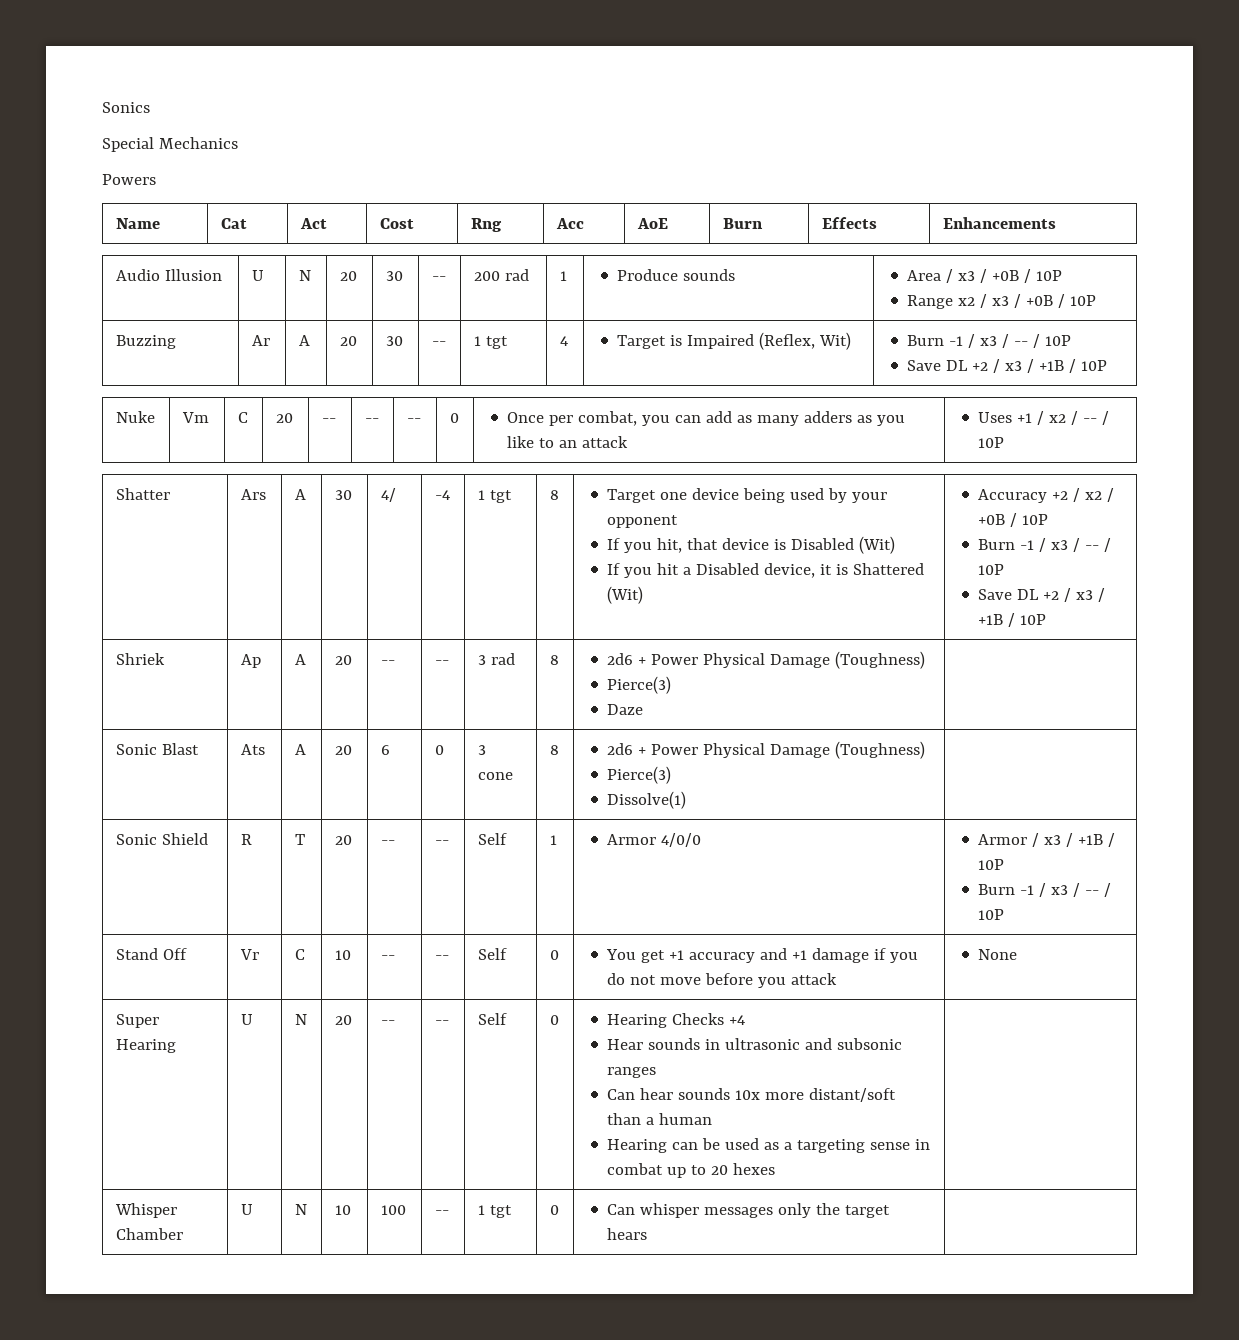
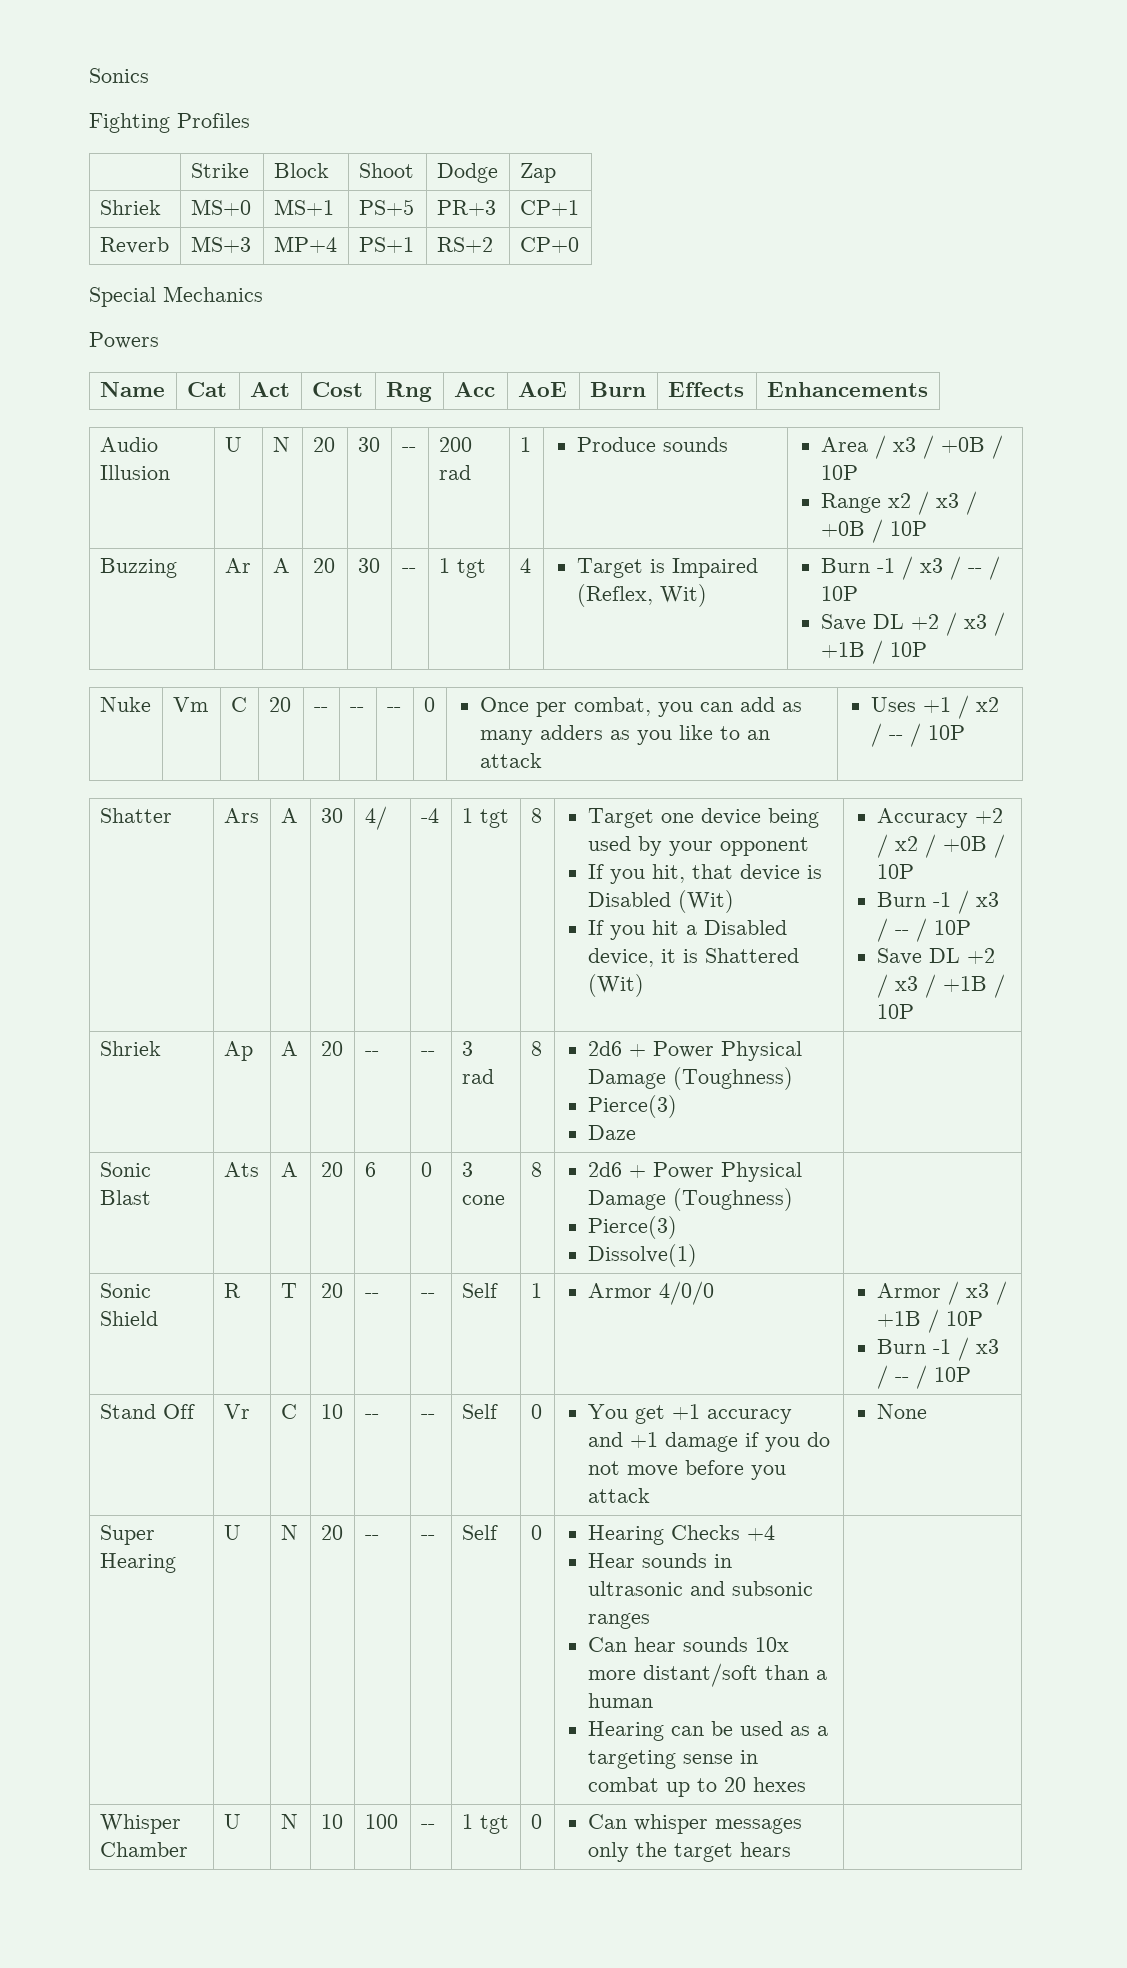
(150, 107) none -> [89,113,250,133] [190,163,249,178] [273,163,329,178] [358,163,414,178] [436,163,498,183] [519,163,556,183] [99,200,161,215] [190,199,251,216] [273,199,334,216] [358,199,414,216] [436,200,496,216] [519,200,579,216] [99,237,169,254] [190,236,251,253] [273,236,337,253] [358,237,414,253] [436,237,493,253] [519,237,579,253] // Fighting Profiles // | Strike | Block | Shoot | Dodge | Zap // Shriek | MS+0 | MS+1 | PS+5 | PR+3 | CP+1 // Reverb | MS+3 | MP+4 | PS+1 | RS+2 | CP+0

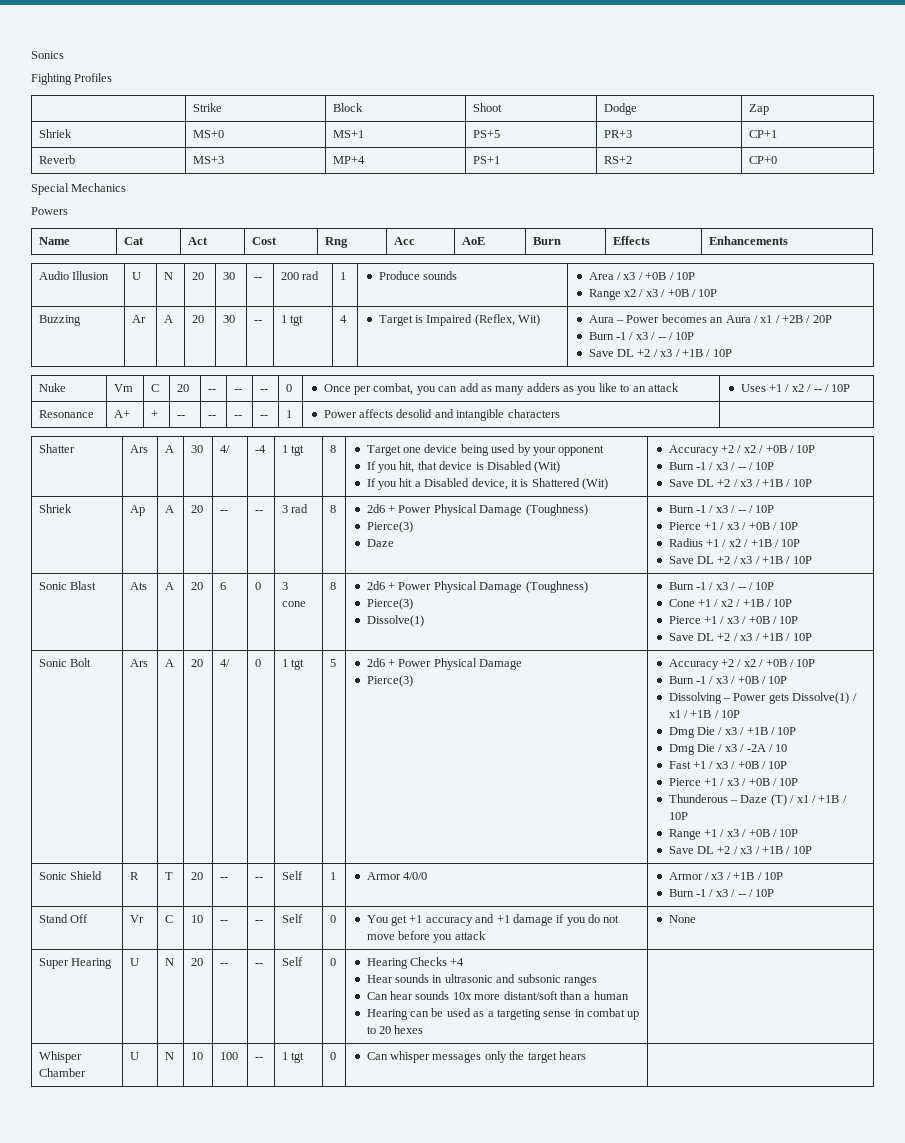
(708, 595) none -> [588,314,832,323] Aura – Power becomes an Aura / x1 / +2B / 20P //
(966, 732) none -> [38,410,94,418] [113,410,130,418] [150,410,158,418] [176,415,185,418] [207,415,216,418] [233,415,242,418] [259,415,268,418] [285,410,292,418] [323,409,560,421] // Resonance | A+ | + | -- | -- | -- | -- | 1 | Power affects desolid and intangible characters |
(637, 1132) none -> [668,505,775,513] [668,522,799,530] [668,538,801,547] [668,556,812,564] Burn -1 / x3 / -- / 10P // Pierce +1 / x3 / +0B / 10P // Radius +1 / x2 / +1B / 10P // Save DL +2 / x3 / +1B / 10P
(698, 1255) none -> [668,582,775,590] [668,599,793,607] [668,616,799,624] [668,633,812,641] [38,658,92,667] [129,659,148,667] [164,659,174,667] [190,659,203,667] [219,659,230,667] [254,659,261,667] [281,659,305,670] [329,659,336,667] [366,658,523,670] [366,675,413,687] [668,659,816,670] [668,676,788,684] [668,692,857,704] [668,710,741,718] [668,727,797,738] [668,744,788,755] [668,761,788,769] [668,778,799,786] [668,794,847,806] [668,812,688,820] [668,829,799,840] [668,846,812,854] Burn -1 / x3 / -- / 10P // Cone +1 / x2 / +1B / 10P // Pierce +1 / x3 / +0B / 10P // Save DL +2 / x3 / +1B / 10P // Sonic Bolt | Ars | A | 20 | 4/ | 0 | 1 tgt | 5 | 2d6 + Power Physical Damage // Pierce(3) | Accuracy +2 / x2 / +0B / 10P // Burn -1 / x3 / +0B / 10P // Dissolving – Power gets Dissolve(1) / x1 / +1B / 10P // Dmg Die / x3 / +1B / 10P // Dmg Die / x3 / -2A / 10 // Fast +1 / x3 / +0B / 10P // Pierce +1 / x3 / +0B / 10P // Thunderous – Daze (T) / x1 / +1B / 10P // Range +1 / x3 / +0B / 10P // Save DL +2 / x3 / +1B / 10P

